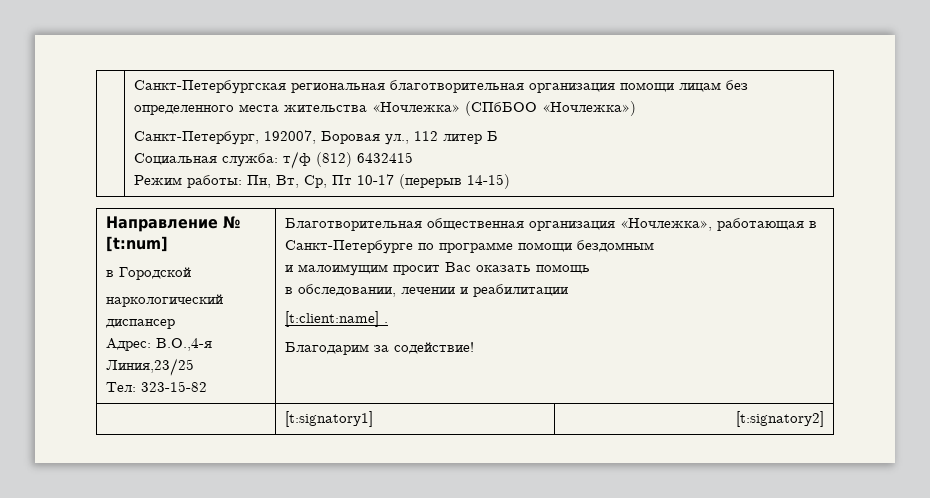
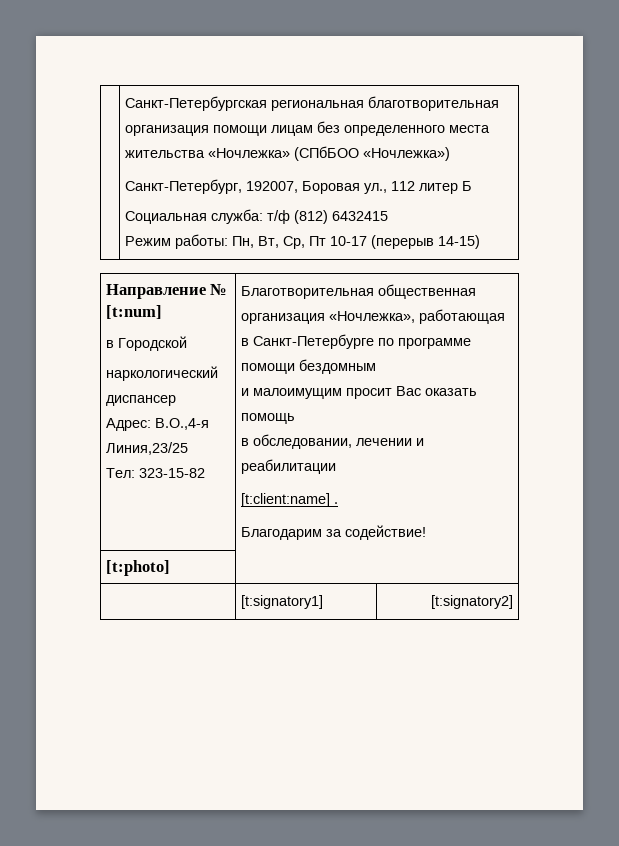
(475, 348) none -> [105,560,170,576] // [t:photo] |

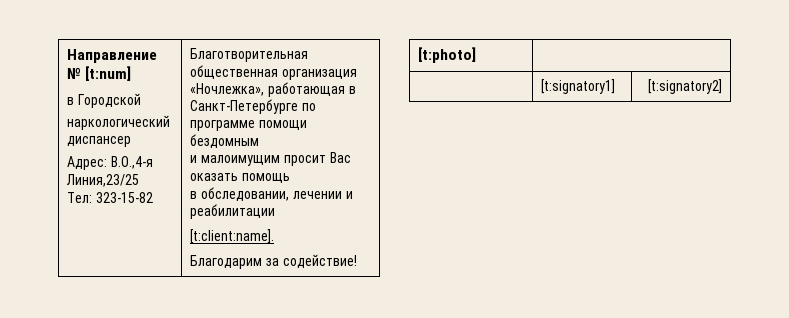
[124,96,499,111] [124,121,490,136] [124,146,450,161] [124,179,472,194] [124,209,388,224] [124,234,480,249] | Санкт-Петербургская региональная благотворительная организация помощи лицам без определенного места жительства «Ночлежка» (СПбБОО «Ночлежка») // Санкт-Петербург, 192007, Боровая ул., 112 литер Б // Социальная служба: т/ф (812) 6432415 // Режим работы: Пн, Вт, Ср, Пт 10-17 (перерыв 14-15) // -> (67, 56) none
[240,493,338,507] [t:client:name] . -> [190,229,275,244] [t:client:name].

